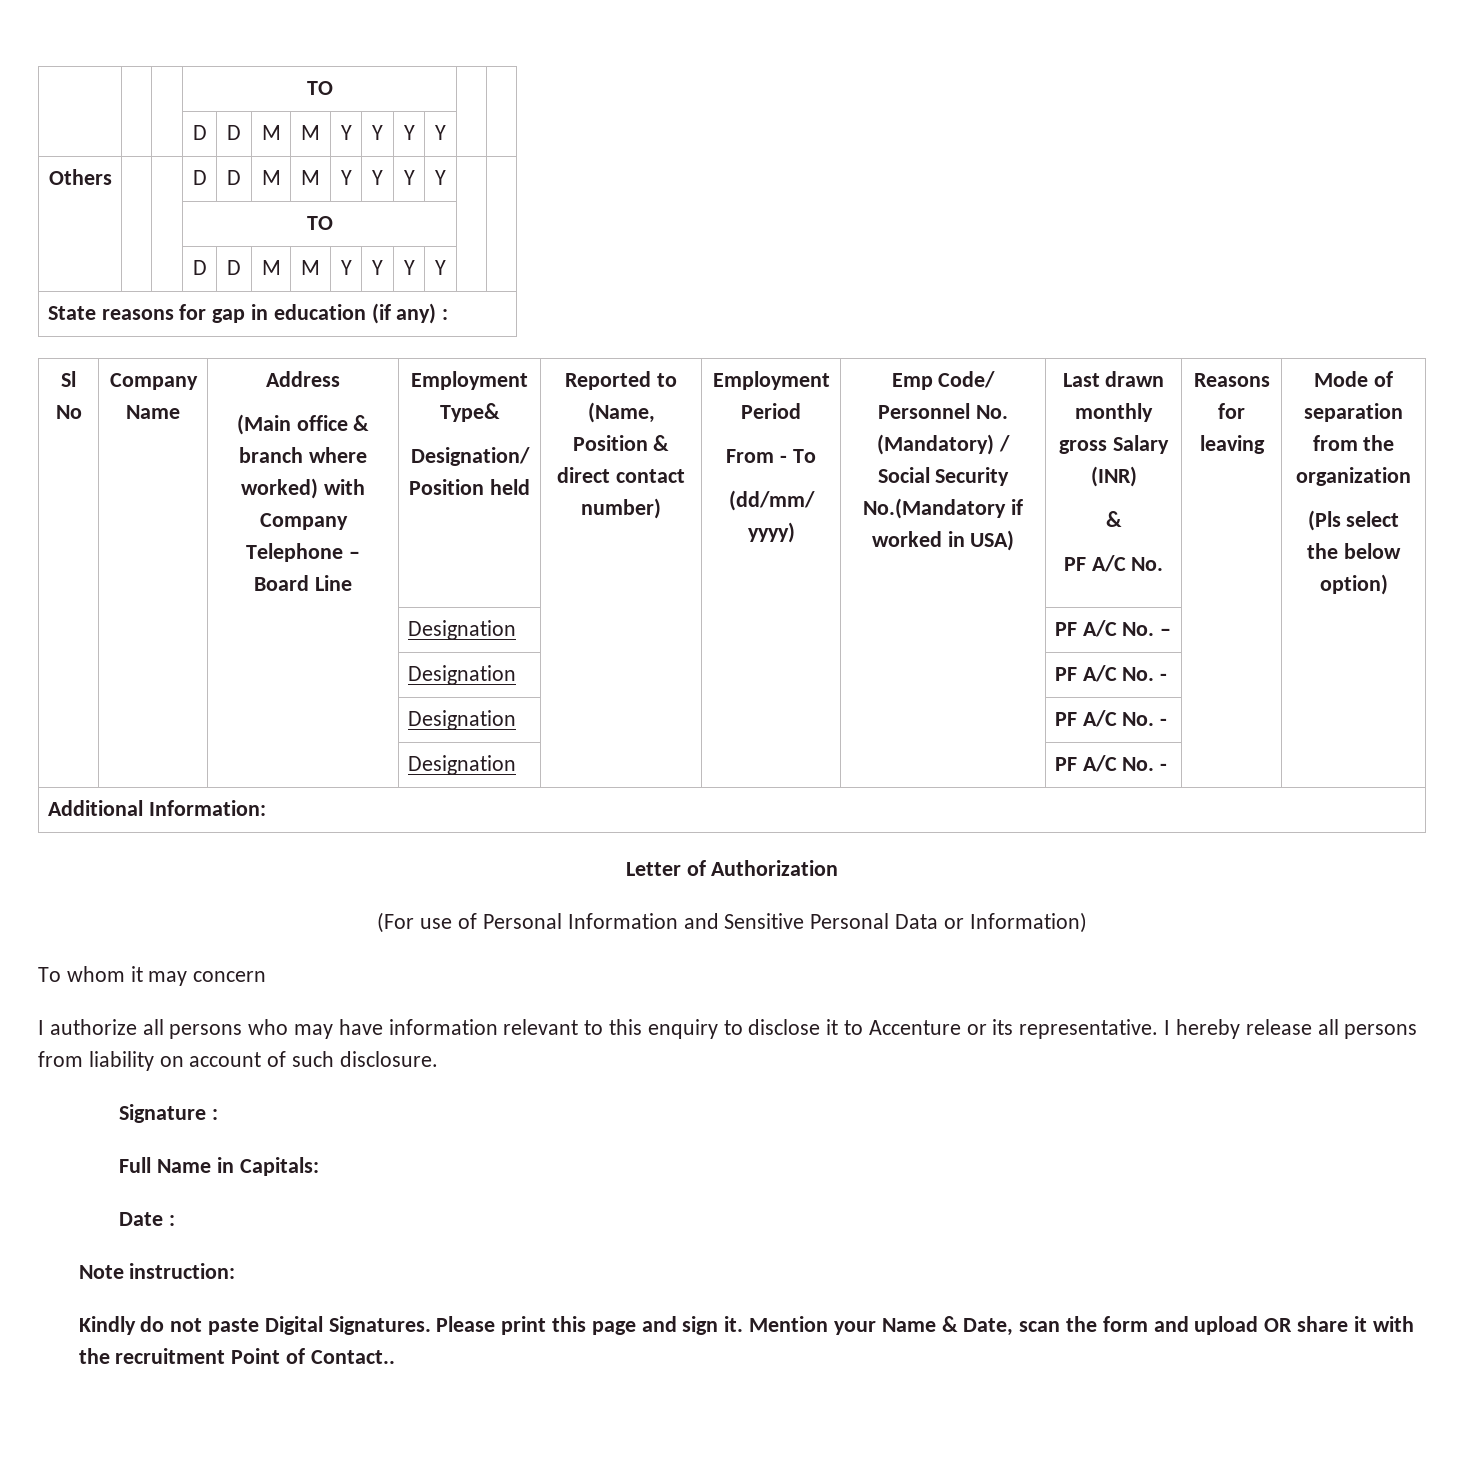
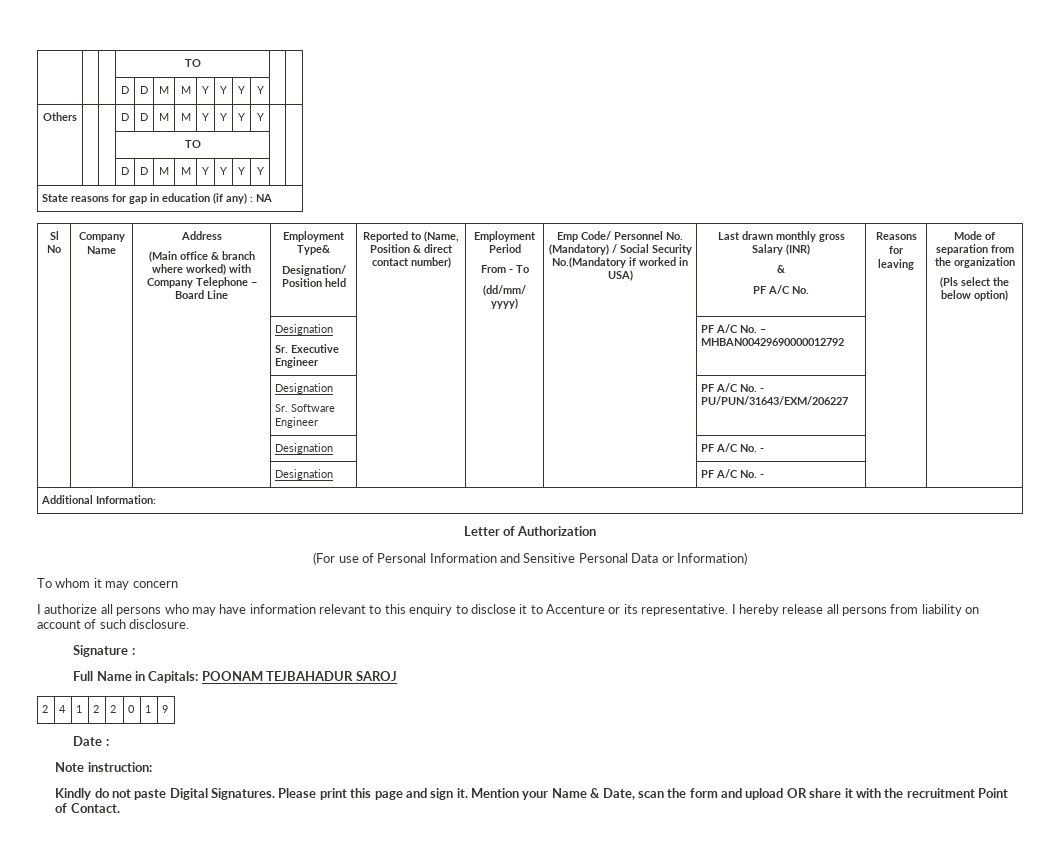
(449, 314) none -> [256,194,273,202] NA
[1054,620,1172,637] [407,665,516,685] [1054,665,1168,682] | | | | PF A/C No. – | | // | | | Designation | | | | PF A/C No. - -> [275,344,340,353] [275,357,320,368] [701,324,767,333] [701,338,845,346] [275,383,334,394] [275,404,336,412] [275,417,319,428] [701,383,765,392] [701,396,849,405] // Sr. Executive Engineer | | | | PF A/C No. – MHBAN00429690000012792 | | // | | | Designation // Sr. Software Engineer | | | | PF A/C No. - PU/PUN/31643/EXM/206227
(319, 1166) none -> [201,671,397,681] [42,705,49,713] [59,705,67,713] [76,705,83,713] [93,705,100,713] [110,705,117,713] [128,705,136,713] [145,705,152,713] [162,705,169,713] POONAM TEJBAHADUR SAROJ // 2 | 4 | 1 | 2 | 2 | 0 | 1 | 9
[310,1350,395,1364] Contact.. -> [70,803,120,813] Contact.

